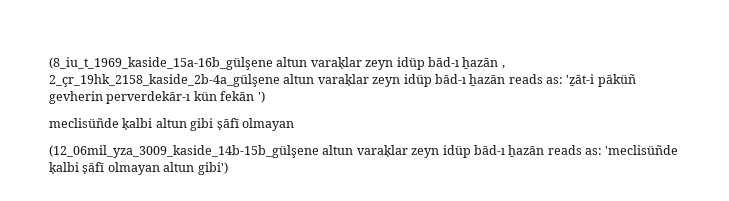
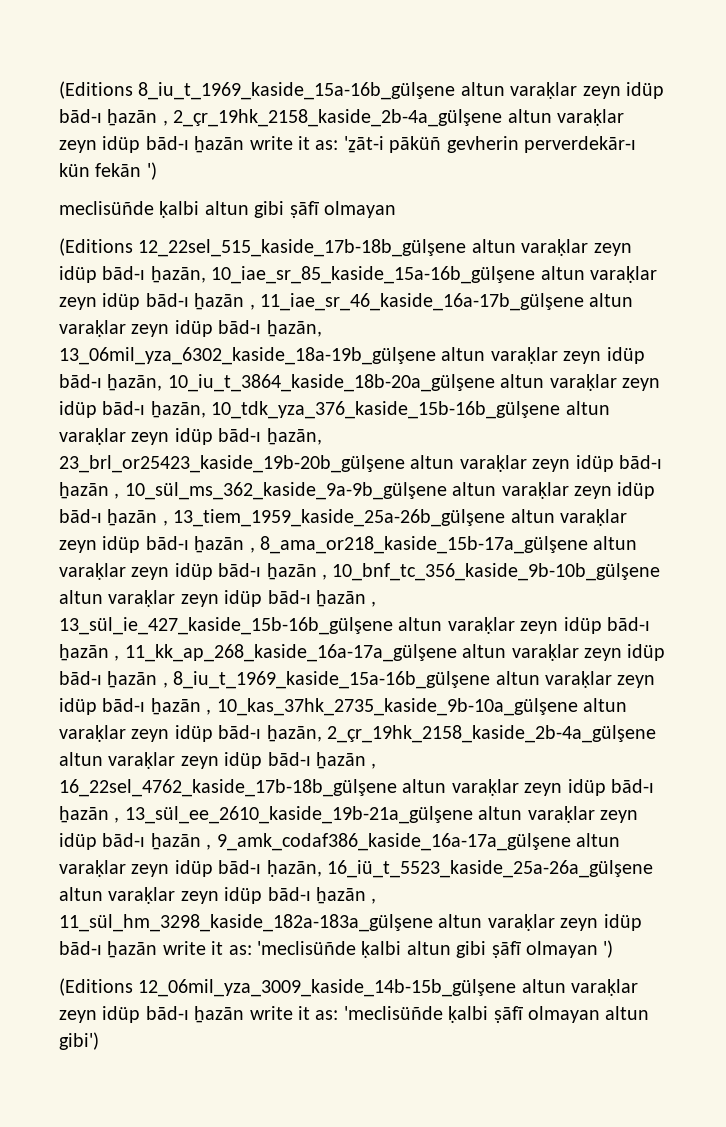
[49,57,273,70] (8_iu_t_1969_kaside_15a-16b_gülşene -> [59,81,456,100] (Editions 8_iu_t_1969_kaside_15a-16b_gülşene
[508,74,543,84] reads -> [249,136,310,150] write it
[49,145,582,158] (12_06mil_yza_3009_kaside_14b-15b_gülşene altun varaḳlar zeyn idüp bād-ı ẖazān reads -> [59,238,632,257] [59,266,657,284] [59,293,634,311] [59,320,322,337] [59,347,645,365] [59,374,660,392] [59,401,610,419] [59,428,322,445] [59,455,662,473] [59,482,656,500] [59,509,627,527] [59,536,638,554] [59,563,661,581] [59,590,377,607] [59,617,650,635] [59,644,666,662] [59,671,656,689] [59,698,627,716] [59,725,656,743] [59,752,377,769] [59,779,654,797] [59,806,638,824] [59,833,620,851] [59,860,653,878] [59,887,377,904] [59,914,642,932] [59,940,614,958] [59,978,639,997] [59,1006,310,1023] (Editions 12_22sel_515_kaside_17b-18b_gülşene altun varaḳlar zeyn idüp bād-ı ẖazān, 10_iae_sr_85_kaside_15a-16b_gülşene altun varaḳlar zeyn idüp bād-ı ẖazān , 11_iae_sr_46_kaside_16a-17b_gülşene altun varaḳlar zeyn idüp bād-ı ẖazān, 13_06mil_yza_6302_kaside_18a-19b_gülşene altun varaḳlar zeyn idüp bād-ı ẖazān, 10_iu_t_3864_kaside_18b-20a_gülşene altun varaḳlar zeyn idüp bād-ı ẖazān, 10_tdk_yza_376_kaside_15b-16b_gülşene altun varaḳlar zeyn idüp bād-ı ẖazān, 23_brl_or25423_kaside_19b-20b_gülşene altun varaḳlar zeyn idüp bād-ı ẖazān , 10_sül_ms_362_kaside_9a-9b_gülşene altun varaḳlar zeyn idüp bād-ı ẖazān , 13_tiem_1959_kaside_25a-26b_gülşene altun varaḳlar zeyn idüp bād-ı ẖazān , 8_ama_or218_kaside_15b-17a_gülşene altun varaḳlar zeyn idüp bād-ı ẖazān , 10_bnf_tc_356_kaside_9b-10b_gülşene altun varaḳlar zeyn idüp bād-ı ẖazān , 13_sül_ie_427_kaside_15b-16b_gülşene altun varaḳlar zeyn idüp bād-ı ẖazān , 11_kk_ap_268_kaside_16a-17a_gülşene altun varaḳlar zeyn idüp bād-ı ẖazān , 8_iu_t_1969_kaside_15a-16b_gülşene altun varaḳlar zeyn idüp bād-ı ẖazān , 10_kas_37hk_2735_kaside_9b-10a_gülşene altun varaḳlar zeyn idüp bād-ı ẖazān, 2_çr_19hk_2158_kaside_2b-4a_gülşene altun varaḳlar zeyn idüp bād-ı ẖazān , 16_22sel_4762_kaside_17b-18b_gülşene altun varaḳlar zeyn idüp bād-ı ẖazān , 13_sül_ee_2610_kaside_19b-21a_gülşene altun varaḳlar zeyn idüp bād-ı ẖazān , 9_amk_codaf386_kaside_16a-17a_gülşene altun varaḳlar zeyn idüp bād-ı ḥazān, 16_iü_t_5523_kaside_25a-26a_gülşene altun varaḳlar zeyn idüp bād-ı ẖazān , 11_sül_hm_3298_kaside_182a-183a_gülşene altun varaḳlar zeyn idüp bād-ı ẖazān write it as: 'meclisüñde ḳalbi altun gibi ṣāfī olmayan ') // (Editions 12_06mil_yza_3009_kaside_14b-15b_gülşene altun varaḳlar zeyn idüp bād-ı ẖazān write it

